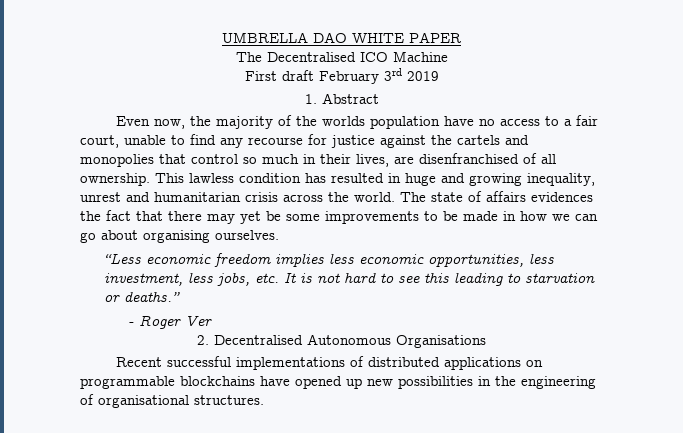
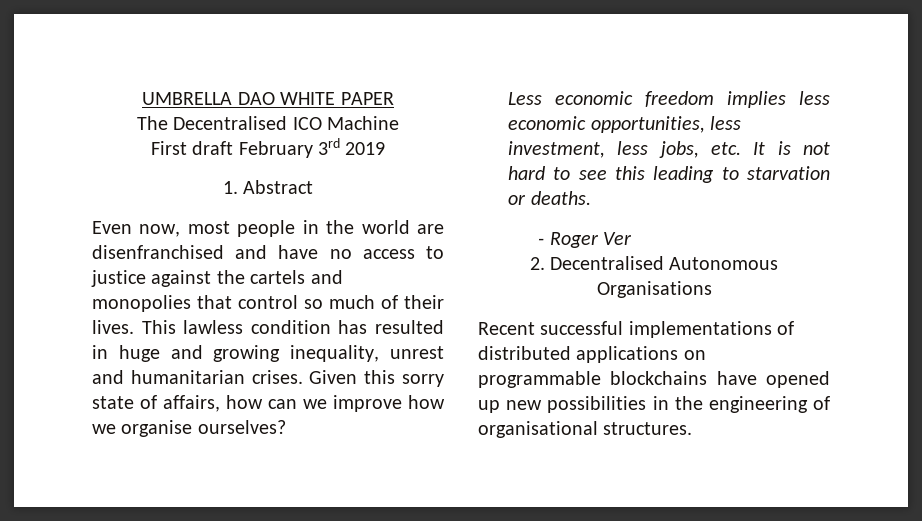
[190,115,599,129] [80,134,327,148] the majority of the worlds population have no access to a fair court, unable to find any recourse for -> [187,220,444,237] [92,245,444,259] most people in the world are disenfranchised and have no access to
[303,153,556,167] [80,173,150,186] in their lives, are disenfranchised of all ownership. -> [381,295,444,309] [92,320,134,334] of their lives.
[245,191,593,202] [80,210,598,224] [80,230,279,243] [104,253,142,264] crisis across the world. The state of affairs evidences the fact that there may yet be some improvements to be made in how we can go about organising ourselves. // “Less -> [251,370,445,387] [92,395,445,412] [92,420,286,437] [508,92,543,105] crises. Given this sorry state of affairs, how can we improve how we organise ourselves? // Less
[124,291,181,302] deaths.” -> [530,191,591,205] deaths.

